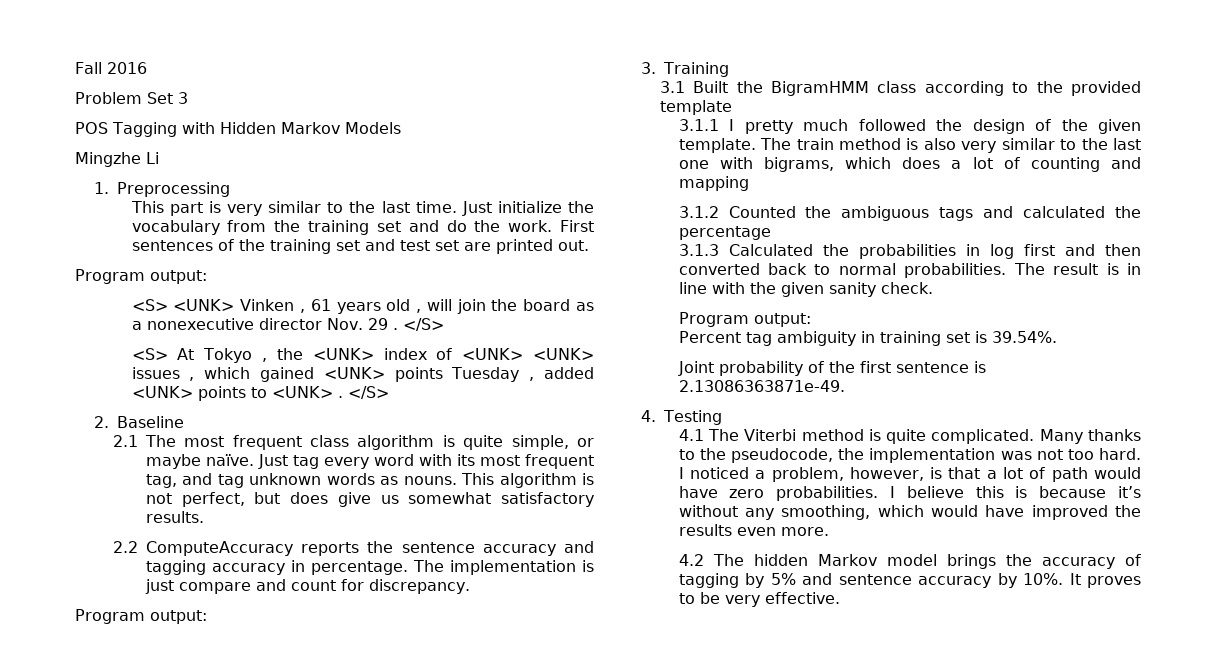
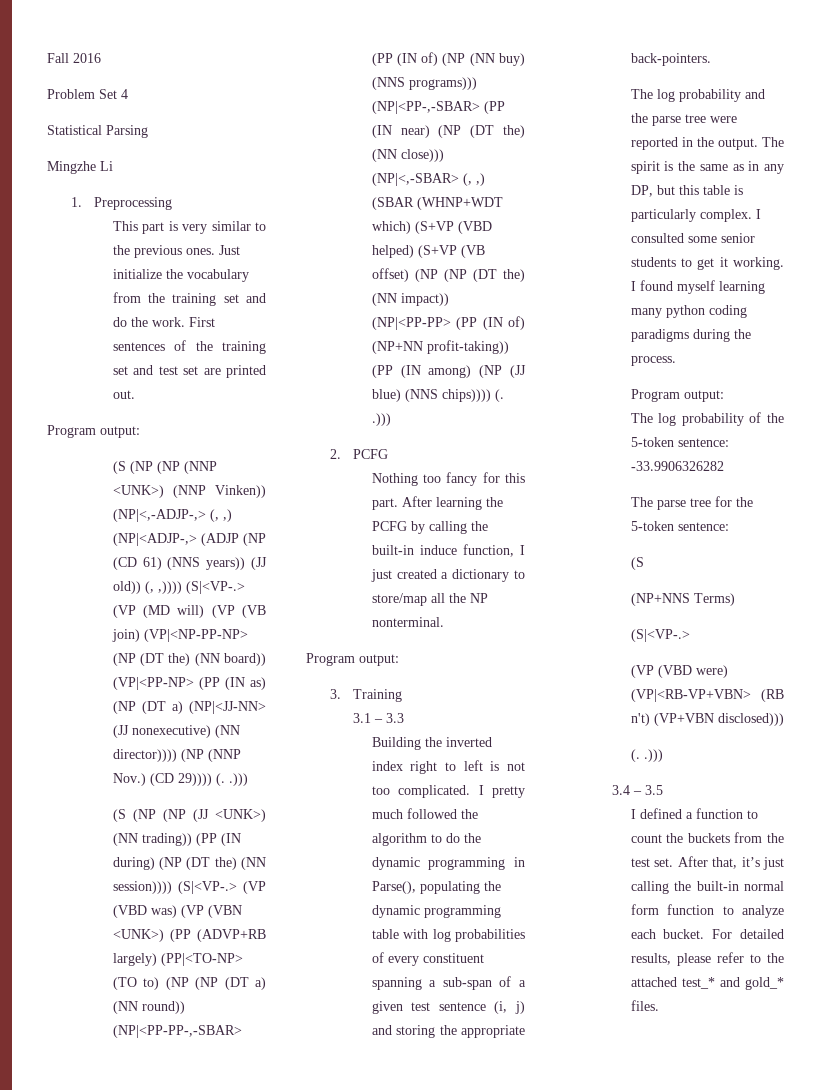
[178,92,188,104] [75,122,401,137] 3 // POS Tagging with Hidden Markov Models -> [121,89,128,99] [47,125,148,138] 4 // Statistical Parsing
[381,201,457,213] last time. -> [133,245,215,258] previous ones.
[131,299,595,314] [131,318,444,331] [131,348,595,363] [131,367,594,382] [131,386,389,401] [93,416,184,428] [112,435,594,450] [145,454,595,469] [145,473,594,488] [145,492,594,507] [145,511,204,523] [112,541,594,556] [145,560,594,575] [144,579,470,594] <S> <UNK> Vinken , 61 years old , will join the board as a nonexecutive director Nov. 29 . </S> // <S> At Tokyo , the <UNK> index of <UNK> <UNK> issues , which gained <UNK> points Tuesday , added <UNK> points to <UNK> . </S> // 2. Baseline // 2.1 The most frequent class algorithm is quite simple, or maybe naïve. Just tag every word with its most frequent tag, and tag unknown words as nouns. This algorithm is not perfect, but does give us somewhat satisfactory results. // 2.2 ComputeAccuracy reports the sentence accuracy and tagging accuracy in percentage. The implementation is just compare and count for discrepancy. -> [112,461,217,474] [112,485,266,498] [112,509,232,522] [112,533,266,546] [112,557,267,570] [112,581,245,594] [112,605,266,618] [111,629,248,642] [112,653,266,666] [112,677,266,690] [112,701,266,714] [112,725,240,738] [112,749,241,762] [112,773,248,786] [112,809,266,822] [112,833,241,846] [112,857,266,870] [112,881,266,894] [112,905,242,918] [112,929,266,942] [112,953,243,966] [112,977,266,990] [112,1001,185,1014] [112,1025,242,1038] [371,52,525,66] [371,77,477,90] [371,101,505,114] [371,125,525,138] [371,149,444,162] [371,173,485,186] [371,197,503,210] [371,221,492,234] [371,245,485,258] [371,268,525,282] [371,293,449,306] [371,316,525,330] [371,340,509,354] [371,365,526,378] [371,389,504,402] [371,413,391,426] [329,449,389,459] [371,472,525,486] [371,496,503,510] [371,521,488,534] [371,544,525,557] [370,569,525,582] [371,593,488,606] [371,617,444,627] (S (NP (NP (NNP <UNK>) (NNP Vinken)) (NP|<,-ADJP-,> (, ,) (NP|<ADJP-,> (ADJP (NP (CD 61) (NNS years)) (JJ old)) (, ,)))) (S|<VP-.> (VP (MD will) (VP (VB join) (VP|<NP-PP-NP> (NP (DT the) (NN board)) (VP|<PP-NP> (PP (IN as) (NP (DT a) (NP|<JJ-NN> (JJ nonexecutive) (NN director)))) (NP (NNP Nov.) (CD 29)))) (. .))) // (S (NP (NP (JJ <UNK>) (NN trading)) (PP (IN during) (NP (DT the) (NN session)))) (S|<VP-.> (VP (VBD was) (VP (VBN <UNK>) (PP (ADVP+RB largely) (PP|<TO-NP> (TO to) (NP (NP (DT a) (NN round)) (NP|<PP-PP-,-SBAR> (PP (IN of) (NP (NN buy) (NNS programs))) (NP|<PP-,-SBAR> (PP (IN near) (NP (DT the) (NN close))) (NP|<,-SBAR> (, ,) (SBAR (WHNP+WDT which) (S+VP (VBD helped) (S+VP (VB offset) (NP (NP (DT the) (NN impact)) (NP|<PP-PP> (PP (IN of) (NP+NN profit-taking)) (PP (IN among) (NP (JJ blue) (NNS chips)))) (. .))) // 2. PCFG // Nothing too fancy for this part. After learning the PCFG by calling the built-in induce function, I just created a dictionary to store/map all the NP nonterminal.
[693,81,1141,96] [659,100,732,115] [678,119,719,131] Built the BigramHMM class according to the provided template // 3.1.1 -> [374,713,405,723] [371,737,492,750] [371,760,525,774] [371,785,471,798] – 3.3 // Building the inverted index right to left is not too complicated.
[972,119,1141,134] [678,138,1141,153] [678,157,1141,172] [678,176,749,191] [678,206,1141,221] [678,226,771,240] [678,244,1141,259] [678,263,1141,278] [678,282,933,297] [678,312,811,327] [678,331,1057,346] [677,361,986,376] [678,380,845,392] [640,410,722,425] [678,429,1141,444] [678,448,1141,463] [678,467,1141,482] [678,486,1141,501] [678,505,1141,520] [678,524,829,536] [678,554,1141,569] [678,573,1141,588] [678,592,840,607] design of the given template. The train method is also very similar to the last one with bigrams, which does a lot of counting and mapping // 3.1.2 Counted the ambiguous tags and calculated the percentage // 3.1.3 Calculated the probabilities in log first and then converted back to normal probabilities. The result is in line with the given sanity check. // Program output: // Percent tag ambiguity in training set is 39.54%. // Joint probability of the first sentence is 2.13086363871e-49. // 4. Testing // 4.1 The Viterbi method is quite complicated. Many thanks to the pseudocode, the implementation was not too hard. I noticed a problem, however, is that a lot of path would have zero probabilities. I believe this is because it’s without any smoothing, which would have improved the results even more. // 4.2 The hidden Markov model brings the accuracy of tagging by 5% and sentence accuracy by 10%. It proves to be very effective. -> [371,833,481,846] [371,857,525,870] [371,881,501,894] [371,905,501,918] [371,929,525,942] [371,952,484,966] [371,976,526,990] [371,1001,525,1014] [371,1025,525,1038] [630,53,711,66] [630,89,765,102] [630,113,737,126] [630,137,784,150] [630,161,784,174] [630,185,743,197] [630,209,761,222] [630,233,755,243] [630,257,784,270] [630,280,765,294] [630,305,747,318] [630,329,751,342] [630,356,676,366] [630,389,724,402] [630,412,784,426] [630,437,729,447] [630,461,724,471] [630,496,753,510] [630,521,729,531] [630,557,644,570] [630,593,735,606] [630,629,690,642] [630,665,728,678] [630,689,784,702] [630,713,784,726] [630,749,663,762] [612,785,664,795] [630,808,758,819] [630,832,784,843] [630,856,784,870] [630,881,784,894] [630,904,784,918] [630,929,784,939] [630,952,784,966] [630,977,784,990] [630,1000,659,1011] algorithm to do the dynamic programming in Parse(), populating the dynamic programming table with log probabilities of every constituent spanning a sub-span of a given test sentence (i, j) and storing the appropriate back-pointers. // The log probability and the parse tree were reported in the output. The spirit is the same as in any DP, but this table is particularly complex. I consulted some senior students to get it working. I found myself learning many python coding paradigms during the process. // Program output: // The log probability of the 5-token sentence: -33.9906326282 // The parse tree for the 5-token sentence: // (S // (NP+NNS Terms) // (S|<VP-.> // (VP (VBD were) (VP|<RB-VP+VBN> (RB n't) (VP+VBN disclosed))) // (. .))) // 3.4 – 3.5 // I defined a function to count the buckets from the test set. After that, it’s just calling the built-in normal form function to analyze each bucket. For detailed results, please refer to the attached test_* and gold_* files.

